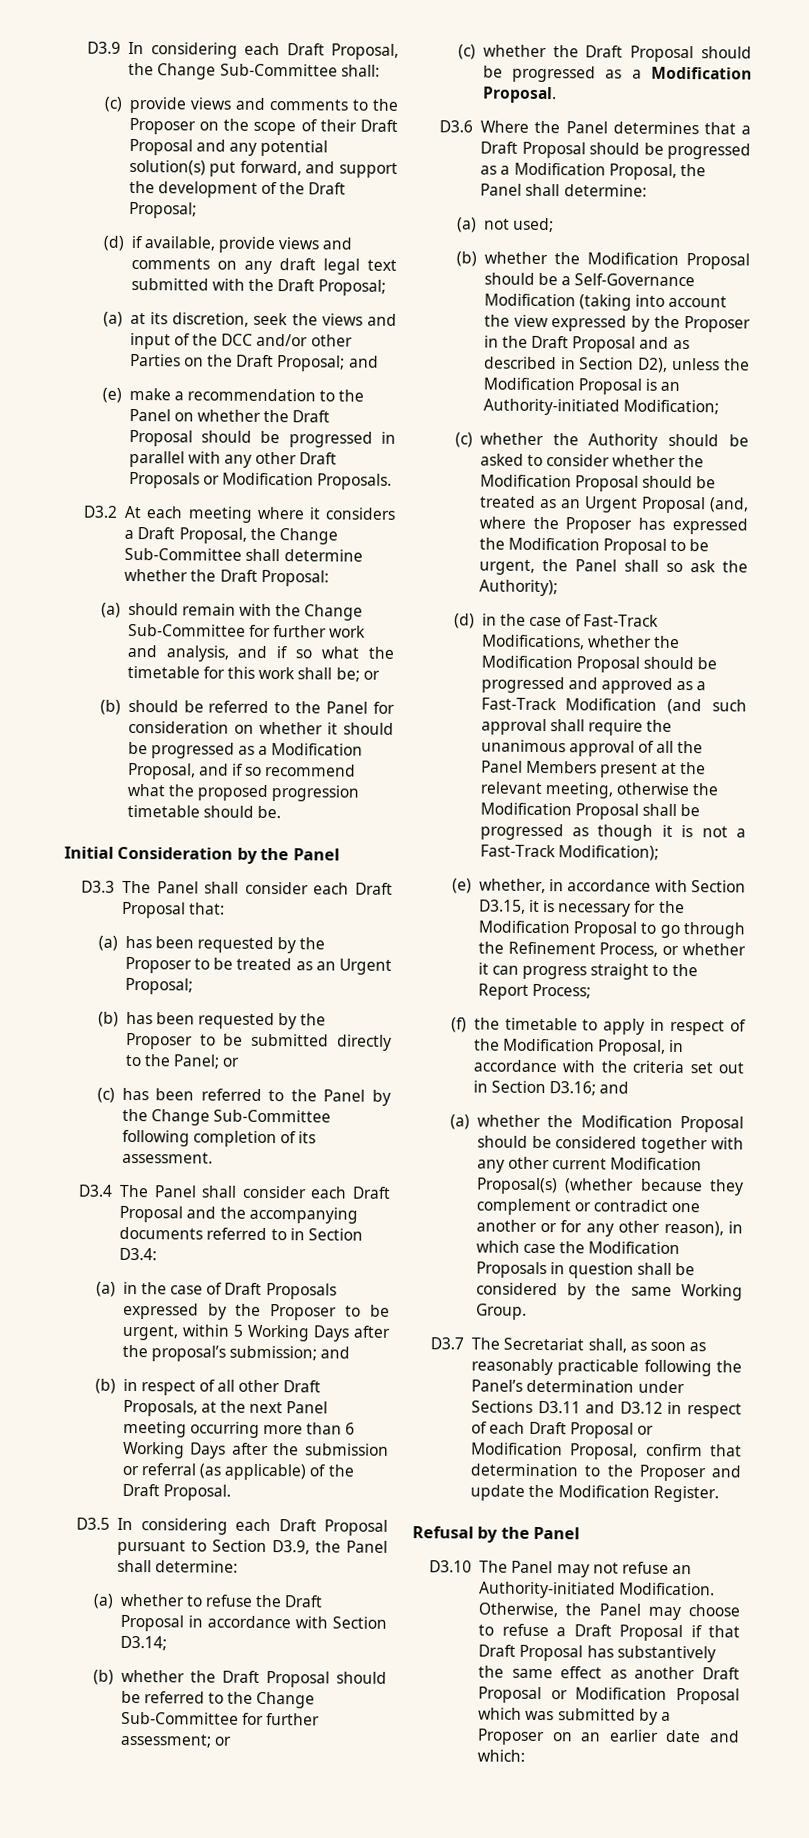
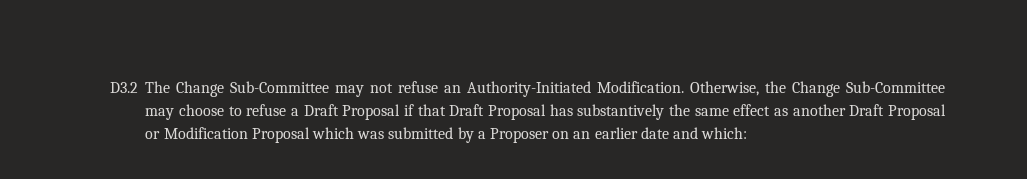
[87,41,399,60] [128,62,380,80] [103,96,399,114] [128,117,398,136] [128,138,329,157] [128,159,399,178] [128,180,347,198] [128,201,197,219] [102,235,353,254] [130,257,397,275] [130,277,387,296] [102,311,397,327] [129,332,353,350] [129,353,379,372] [101,387,365,403] [128,408,331,423] [128,429,397,448] [128,450,338,468] [128,471,393,490] [83,505,396,523] [124,527,338,545] [124,547,363,562] [124,568,329,587] [100,602,364,621] [127,623,367,638] [126,644,394,662] [126,665,380,682] [99,699,395,715] [127,720,394,735] [127,741,364,759] [127,762,357,780] [126,783,360,802] [126,804,282,819] [64,846,340,864] [81,880,393,895] [122,901,226,919] [97,935,326,954] [124,956,392,975] [124,977,193,995] [97,1011,327,1030] [125,1032,393,1051] [124,1054,240,1069] [96,1087,392,1106] [121,1108,332,1126] [121,1129,317,1148] [121,1151,213,1164] [78,1184,391,1199] [119,1205,358,1224] [119,1226,363,1241] [119,1247,158,1261] [95,1281,337,1300] [122,1302,390,1321] [121,1324,391,1342] [121,1344,351,1362] [94,1378,321,1396] [122,1399,329,1417] [122,1420,356,1438] [122,1441,389,1459] [121,1463,354,1481] [121,1483,231,1501] [76,1517,388,1536] [117,1539,388,1556] [117,1559,239,1573] [92,1593,324,1609] [119,1614,388,1632] [119,1635,167,1651] [92,1669,388,1688] [120,1690,316,1709] [120,1711,321,1726] [119,1733,232,1748] [457,44,752,63] [482,65,752,83] [481,86,557,104] [439,120,751,135] [480,141,751,160] [480,162,706,180] [480,183,647,197] [456,217,554,233] [455,251,750,270] [483,272,696,287] [483,293,728,311] [483,314,751,333] [483,335,690,353] [483,356,750,373] [482,377,681,395] [482,398,719,416] [454,432,749,450] [479,453,705,468] [479,474,717,492] [479,495,749,514] [478,516,748,535] [478,537,710,555] [478,558,748,575] [478,579,558,597] [453,613,660,629] [480,634,681,650] [480,655,718,673] [480,676,707,694] [480,697,747,715] [480,718,673,736] [480,739,704,757] [480,760,707,778] [479,781,720,799] [479,802,701,820] [479,823,746,841] [479,844,659,861] [451,878,746,894] [478,899,685,917] [477,920,745,939] [477,941,746,957] [477,962,698,980] [477,983,591,1000] [450,1017,746,1036] [473,1038,685,1056] [472,1059,745,1074] [472,1080,630,1096] [449,1114,744,1133] [476,1135,744,1154] [476,1156,703,1173] [475,1177,744,1196] [475,1198,701,1216] [475,1219,743,1237] [475,1240,681,1255] [475,1261,696,1279] [475,1282,743,1301] [475,1303,527,1320] [430,1337,707,1353] [471,1358,742,1377] [471,1379,685,1394] [471,1400,742,1419] [471,1421,654,1439] [471,1442,742,1460] [470,1463,742,1482] [470,1484,719,1503] [412,1526,581,1543] [429,1560,554,1574] D3.9 In considering each Draft Proposal, the Change Sub-Committee shall: // (c) provide views and comments to the Proposer on the scope of their Draft Proposal and any potential solution(s) put forward, and support the development of the Draft Proposal; // (d) if available, provide views and comments on any draft legal text submitted with the Draft Proposal; // (a) at its discretion, seek the views and input of the DCC and/or other Parties on the Draft Proposal; and // (e) make a recommendation to the Panel on whether the Draft Proposal should be progressed in parallel with any other Draft Proposals or Modification Proposals. // D3.2 At each meeting where it considers a Draft Proposal, the Change Sub-Committee shall determine whether the Draft Proposal: // (a) should remain with the Change Sub-Committee for further work and analysis, and if so what the timetable for this work shall be; or // (b) should be referred to the Panel for consideration on whether it should be progressed as a Modification Proposal, and if so recommend what the proposed progression timetable should be. // Initial Consideration by the Panel // D3.3 The Panel shall consider each Draft Proposal that: // (a) has been requested by the Proposer to be treated as an Urgent Proposal; // (b) has been requested by the Proposer to be submitted directly to the Panel; or // (c) has been referred to the Panel by the Change Sub-Committee following completion of its assessment. // D3.4 The Panel shall consider each Draft Proposal and the accompanying documents referred to in Section D3.4: // (a) in the case of Draft Proposals expressed by the Proposer to be urgent, within 5 Working Days after the proposal’s submission; and // (b) in respect of all other Draft Proposals, at the next Panel meeting occurring more than 6 Working Days after the submission or referral (as applicable) of the Draft Proposal. // D3.5 In considering each Draft Proposal pursuant to Section D3.9, the Panel shall determine: // (a) whether to refuse the Draft Proposal in accordance with Section D3.14; // (b) whether the Draft Proposal should be referred to the Change Sub-Committee for further assessment; or // (c) whether the Draft Proposal should be progressed as a Modification Proposal. // D3.6 Where the Panel determines that a Draft Proposal should be progressed as a Modification Proposal, the Panel shall determine: // (a) not used; // (b) whether the Modification Proposal should be a Self-Governance Modification (taking into account the view expressed by the Proposer in the Draft Proposal and as described in Section D2), unless the Modification Proposal is an Authority-initiated Modification; // (c) whether the Authority should be asked to consider whether the Modification Proposal should be treated as an Urgent Proposal (and, where the Proposer has expressed the Modification Proposal to be urgent, the Panel shall so ask the Authority); // (d) in the case of Fast-Track Modifications, whether the Modification Proposal should be progressed and approved as a Fast-Track Modification (and such approval shall require the unanimous approval of all the Panel Members present at the relevant meeting, otherwise the Modification Proposal shall be progressed as though it is not a Fast-Track Modification); // (e) whether, in accordance with Section D3.15, it is necessary for the Modification Proposal to go through the Refinement Process, or whether it can progress straight to the Report Process; // (f) the timetable to apply in respect of the Modification Proposal, in accordance with the criteria set out in Section D3.16; and // (a) whether the Modification Proposal should be considered together with any other current Modification Proposal(s) (whether because they complement or contradict one another or for any other reason), in which case the Modification Proposals in question shall be considered by the same Working Group. // D3.7 The Secretariat shall, as soon as reasonably practicable following the Panel’s determination under Sections D3.11 and D3.12 in respect of each Draft Proposal or Modification Proposal, confirm that determination to the Proposer and update the Modification Register. // Refusal by the Panel // D3.10 The Panel -> [109,81,330,97] D3.2 The Change Sub-Committee
[479,1581,617,1599] Authority-initiated -> [467,81,592,97] Authority-Initiated
[598,1603,641,1616] Panel -> [792,81,945,97] Change Sub-Committee

